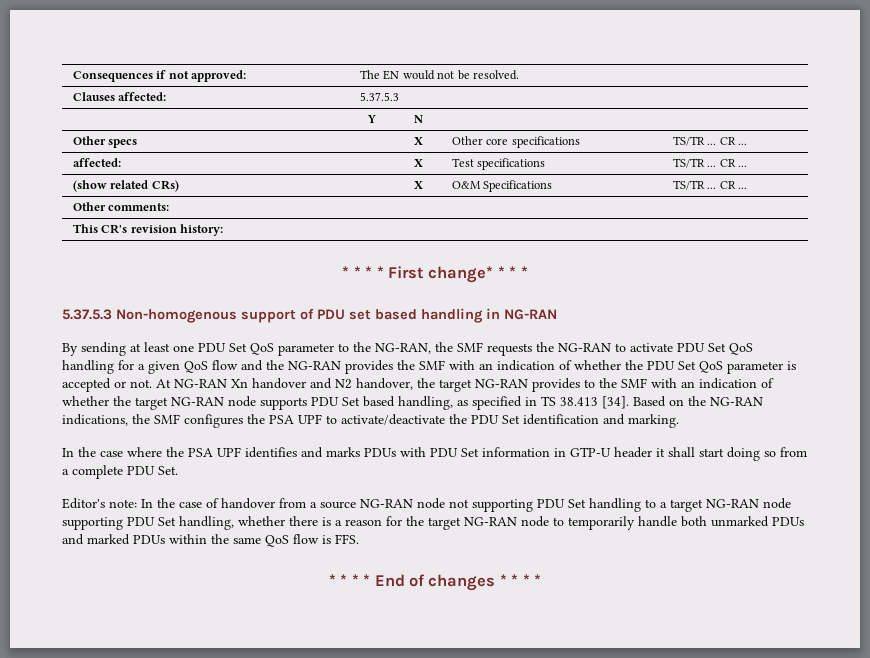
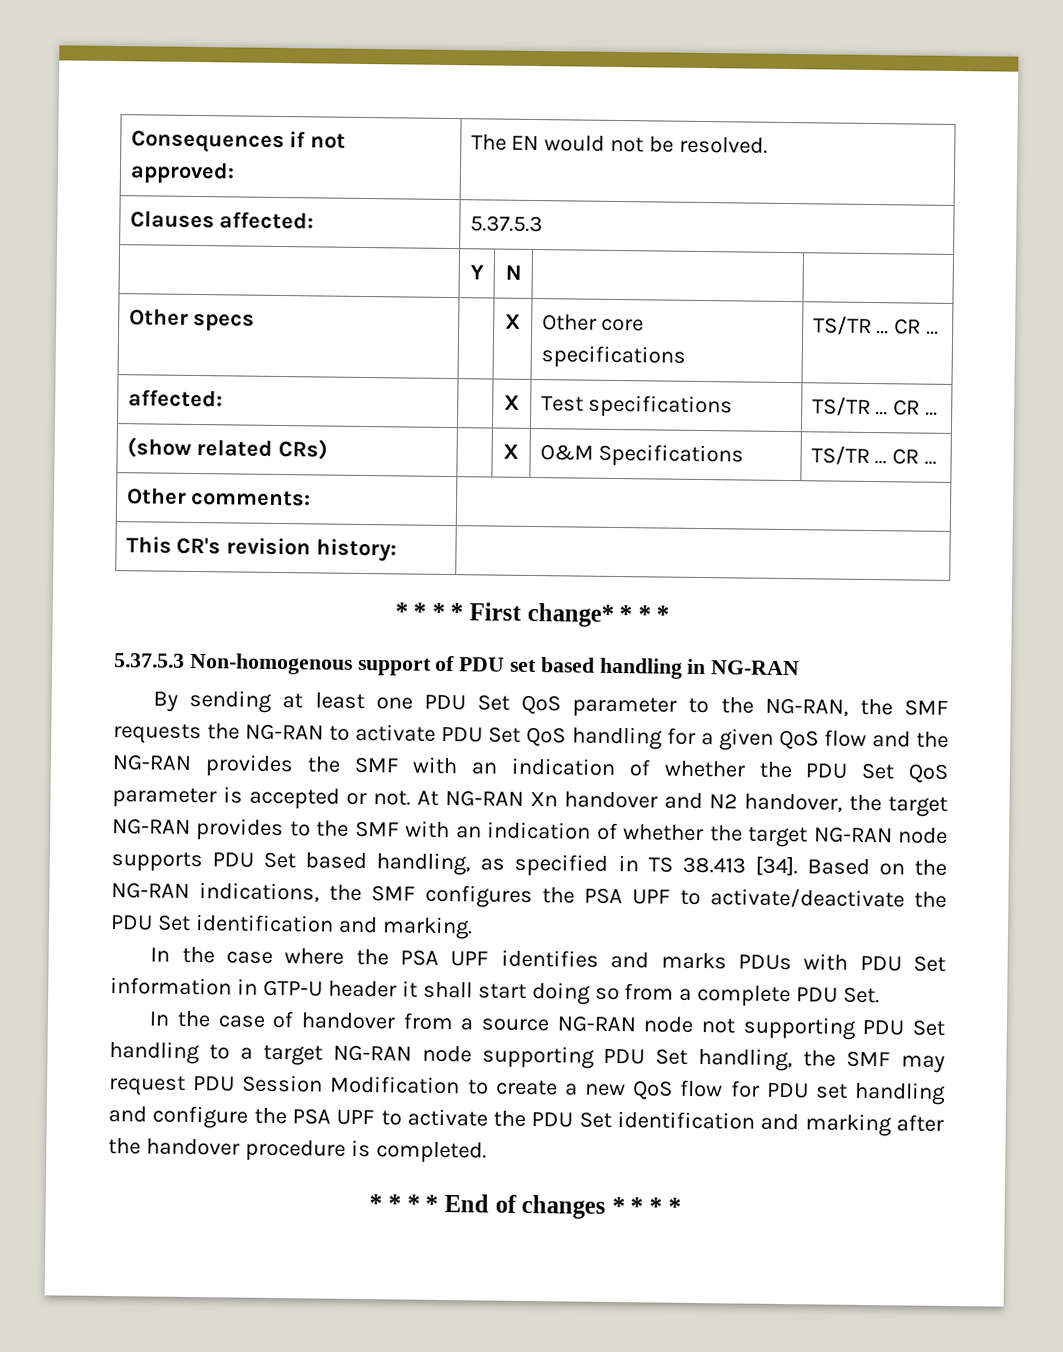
[62,498,137,509] Editor's note: -> (881, 995) none
[238,516,804,530] [62,534,359,547] whether there is a reason for the target NG-RAN node to temporarily handle both unmarked PDUs and marked PDUs within the same QoS flow is FFS. -> [803,1050,945,1073] [108,1074,947,1105] [108,1105,944,1137] [108,1138,487,1164] the SMF may request PDU Session Modification to create a new QoS flow for PDU set handling and configure the PSA UPF to activate the PDU Set identification and marking after the handover procedure is completed.

